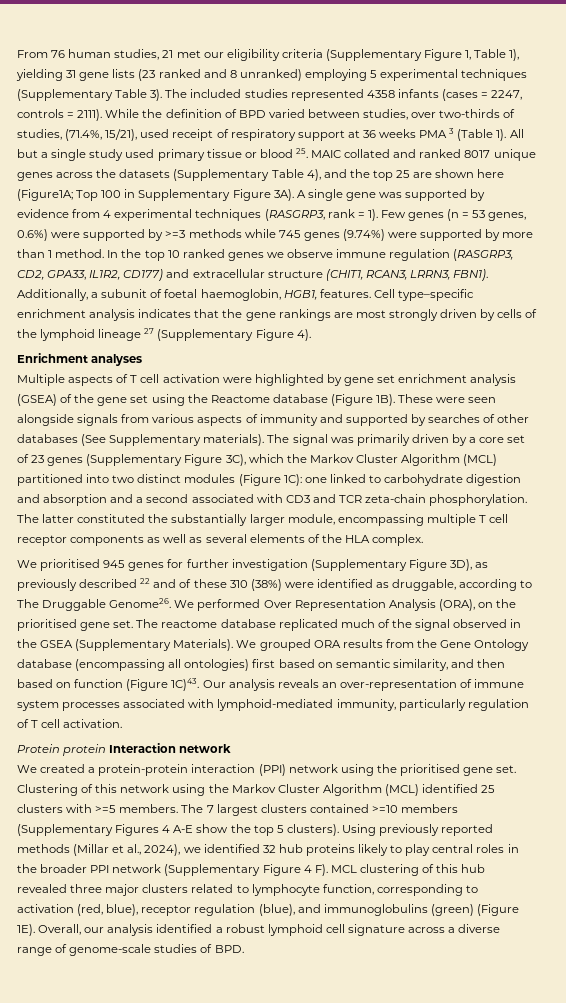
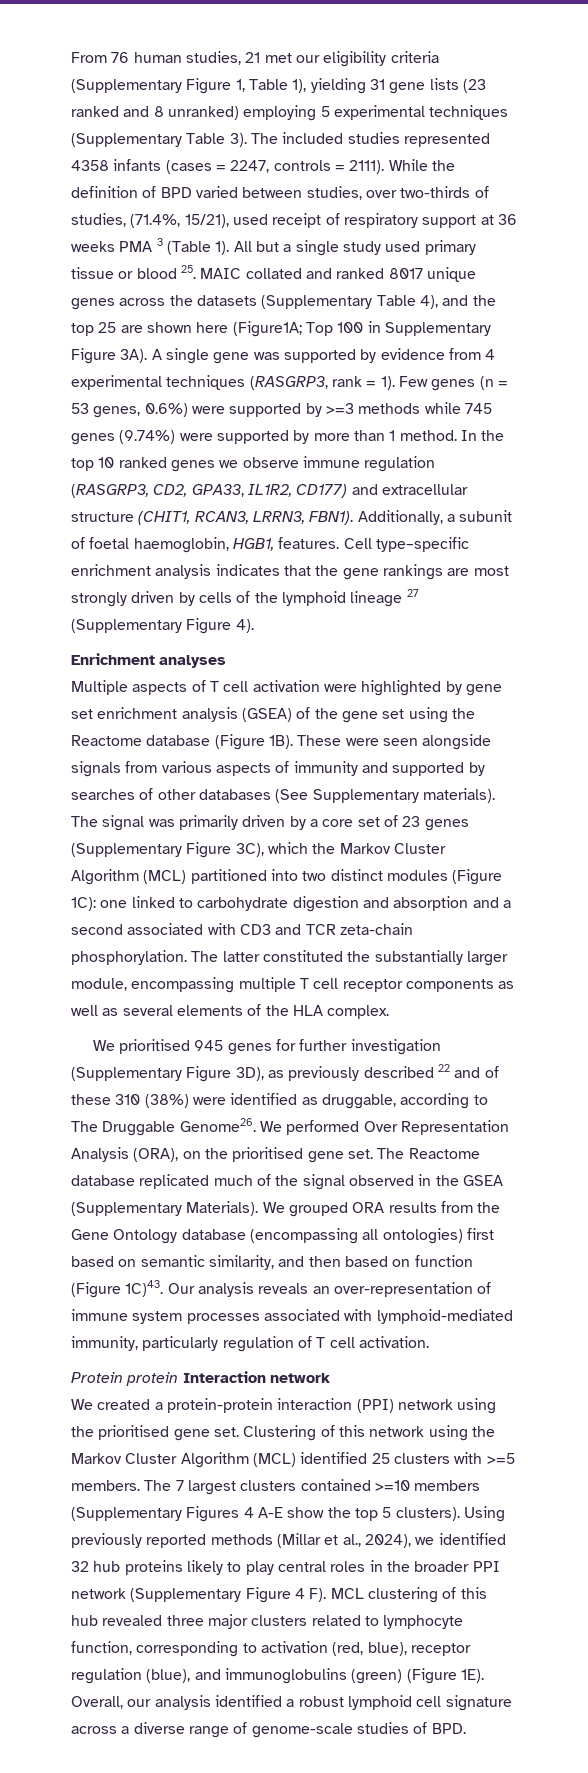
[161,620,218,628] reactome -> [408,1148,480,1159] Reactome

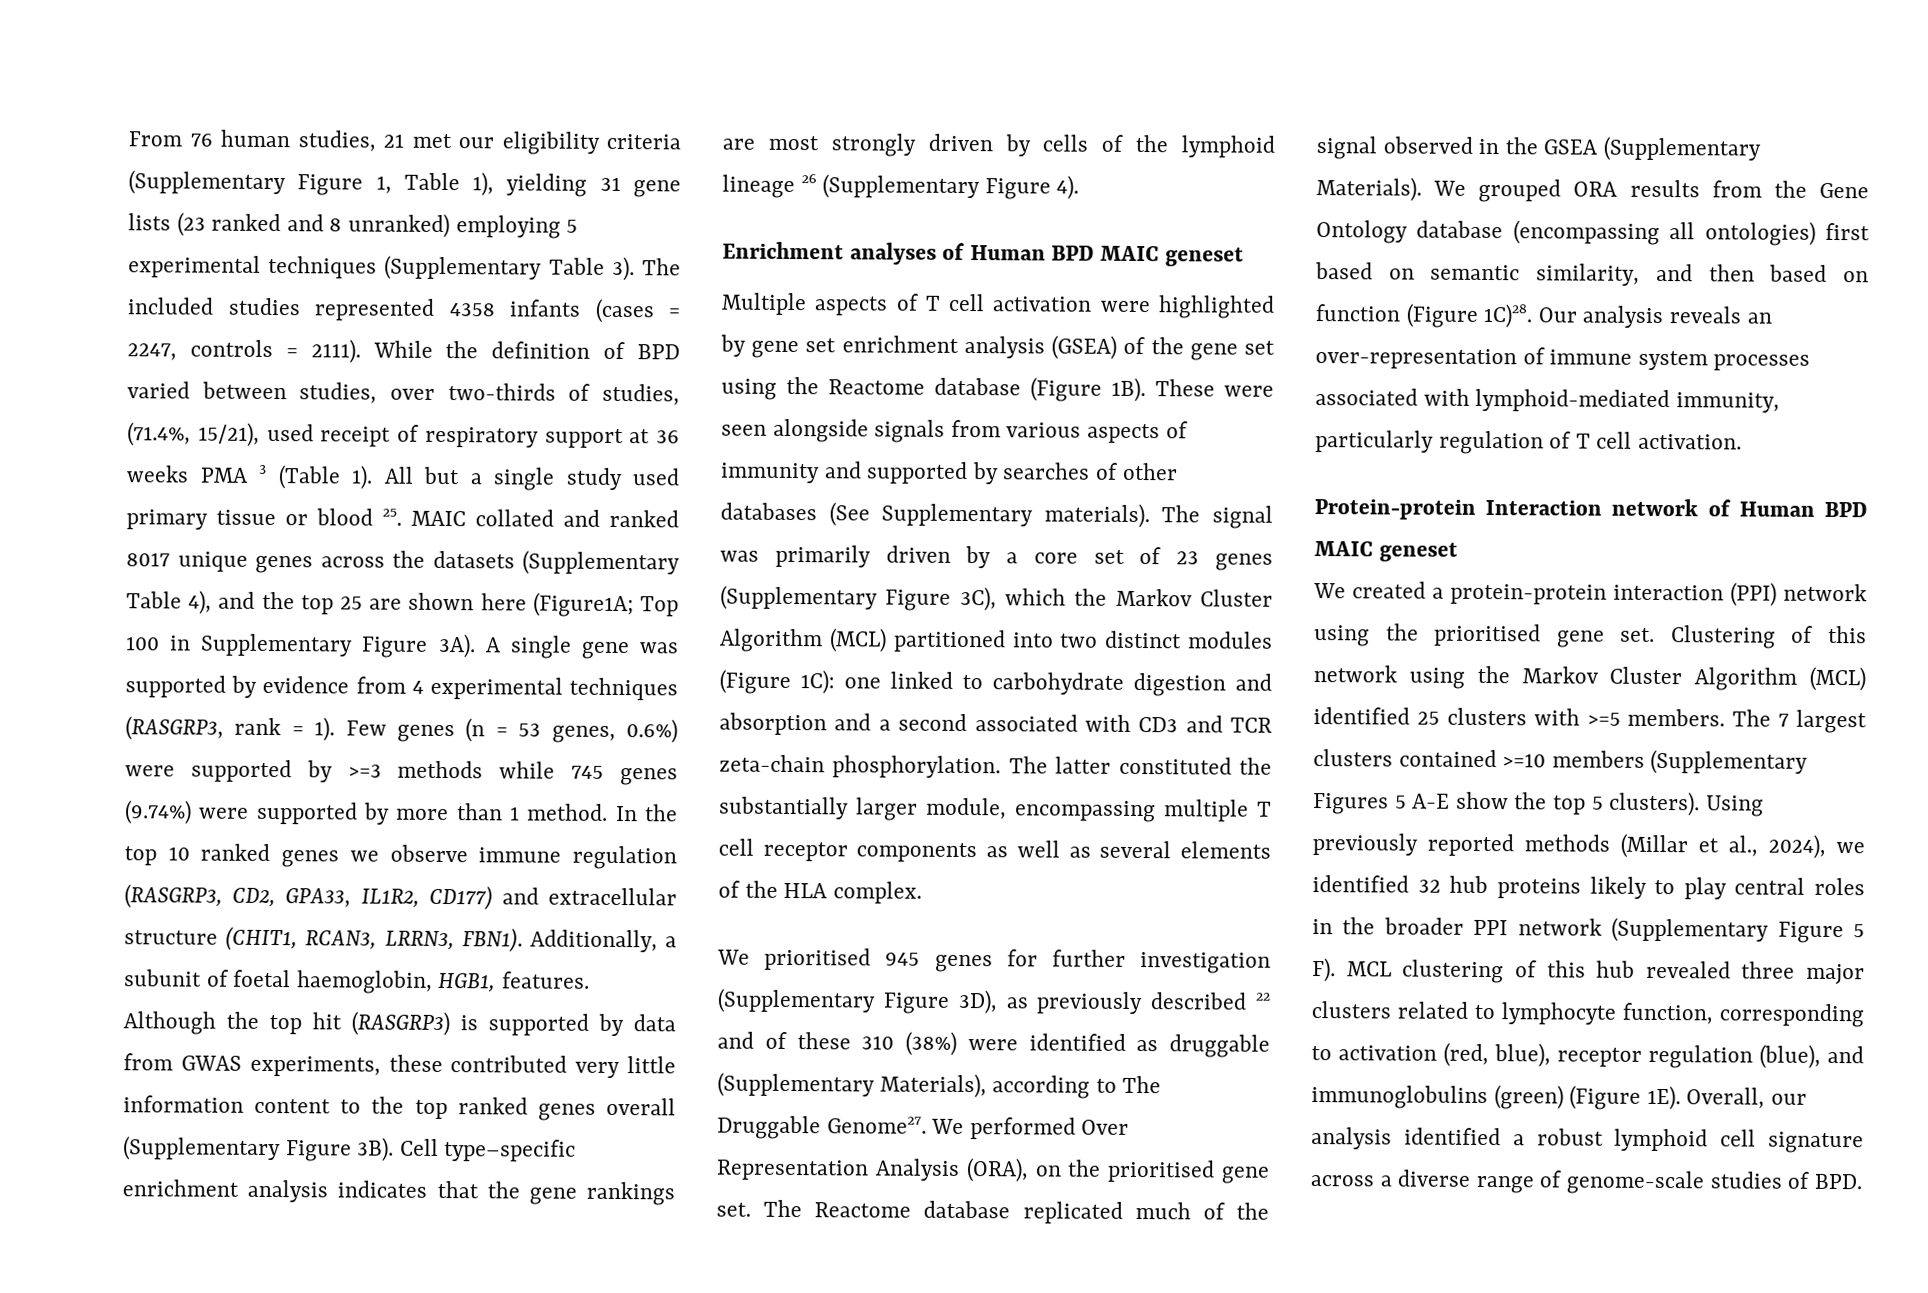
(340, 543) none -> [123,1011,676,1037] [123,1053,676,1079] [123,1095,677,1121] [123,1136,395,1162] Although the top hit (RASGRP3) is supported by data from GWAS experiments, these contributed very little information content to the top ranked genes overall (Supplementary Figure 3B).
[406,589,419,597] 27 -> [800,174,817,184] 26
(227, 661) none -> [942,242,1244,267] of Human BPD MAIC geneset
[321,1094,396,1109] druggable, -> [1169,1034,1270,1058] [717,1072,987,1099] druggable (Supplementary Materials),
[179,1118,256,1132] Genome26. -> [826,1116,927,1134] Genome27.
[125,1280,164,1297] 1C)43. -> [1483,303,1533,329] 1C)28.
[71,1372,179,1386] Protein protein -> [1314,499,1476,520] Protein-protein
(331, 1378) none -> [1707,499,1867,518] [1314,541,1458,562] of Human BPD MAIC geneset
[243,1507,254,1518] 4 -> [1394,795,1407,809] 5
[294,1588,305,1599] 4 -> [1853,924,1865,938] 5

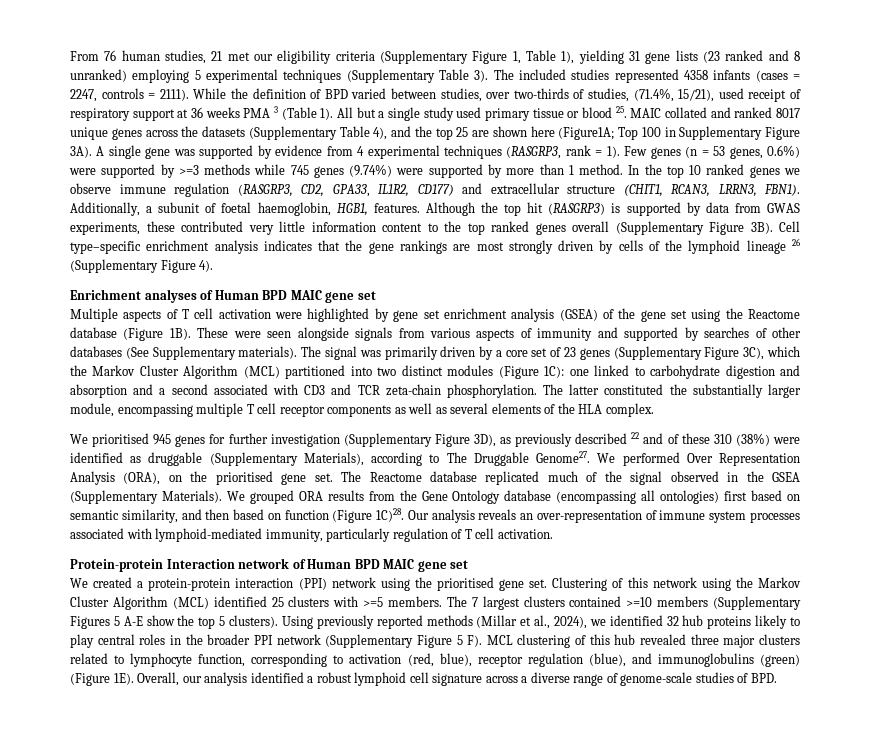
[1164,247,1244,267] geneset -> [325,291,376,303] gene set
[1378,542,1458,562] geneset -> [417,560,469,572] gene set

